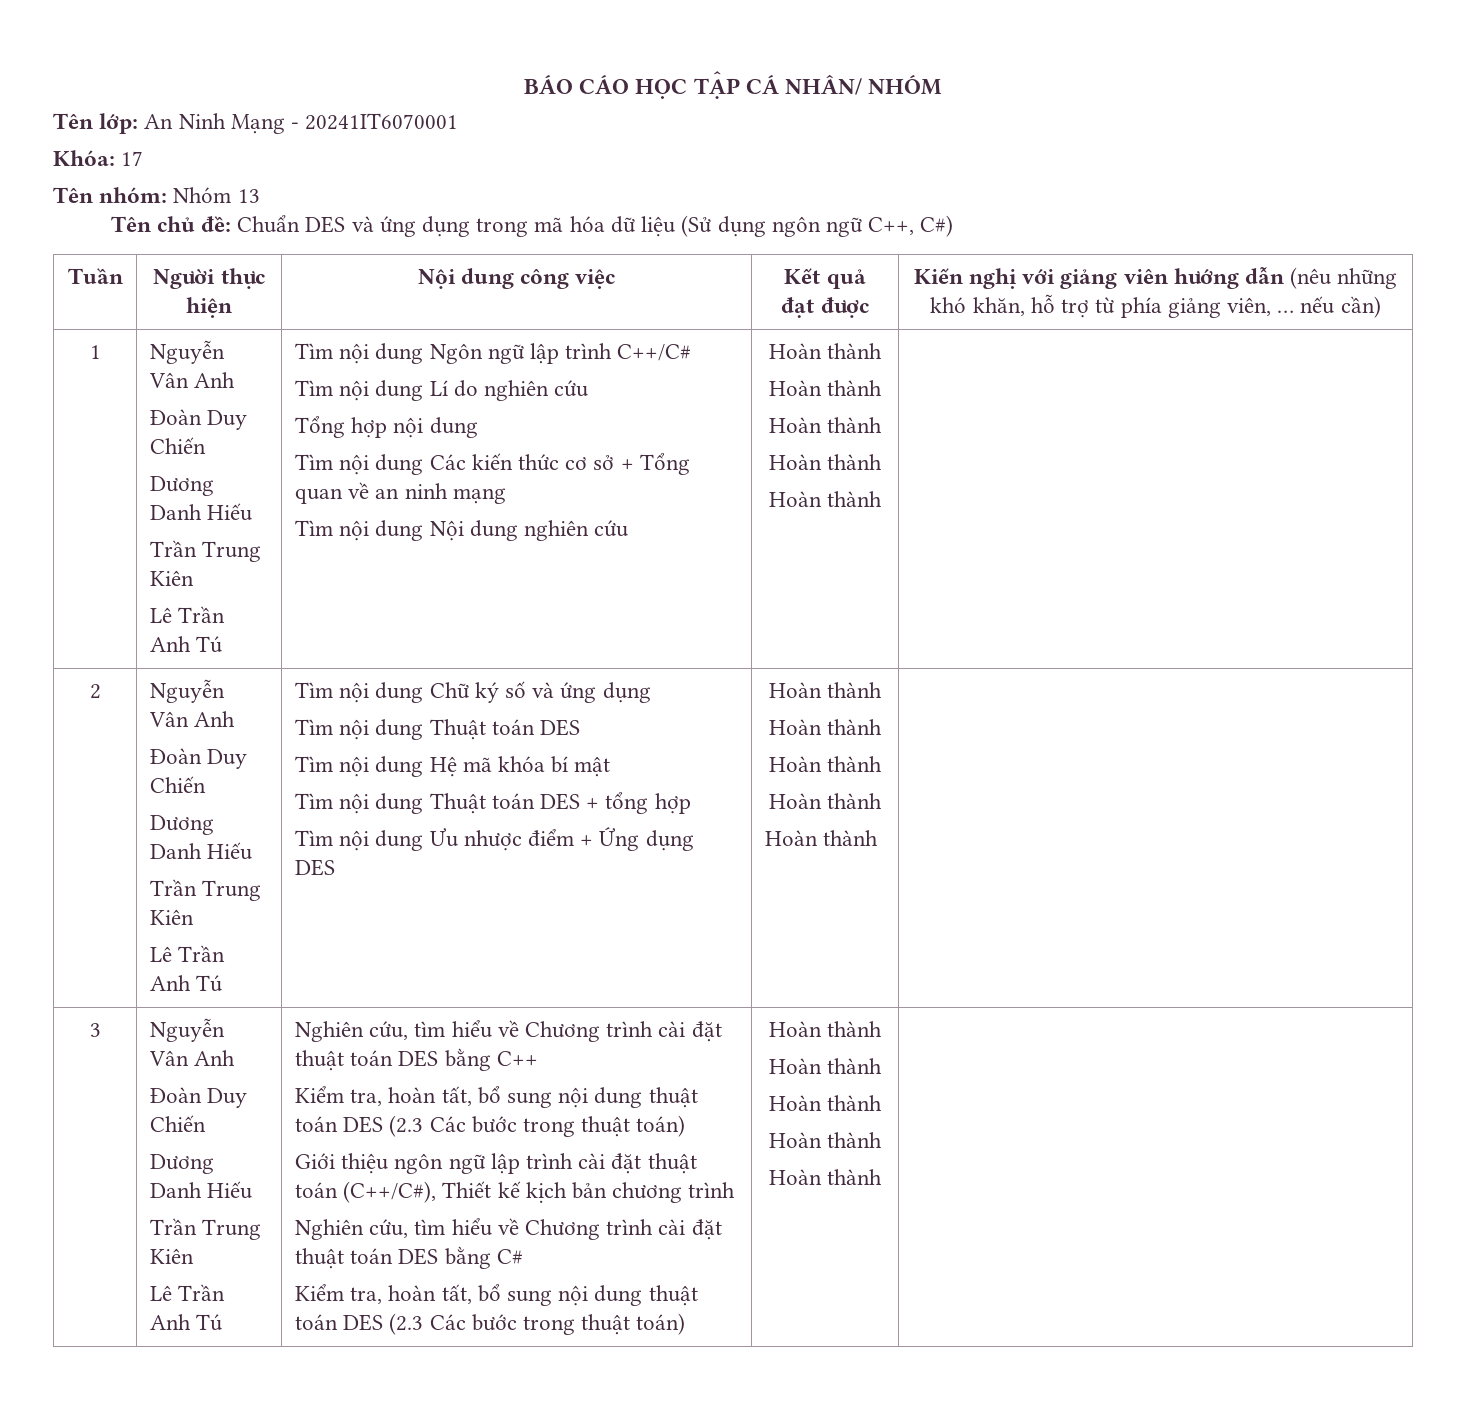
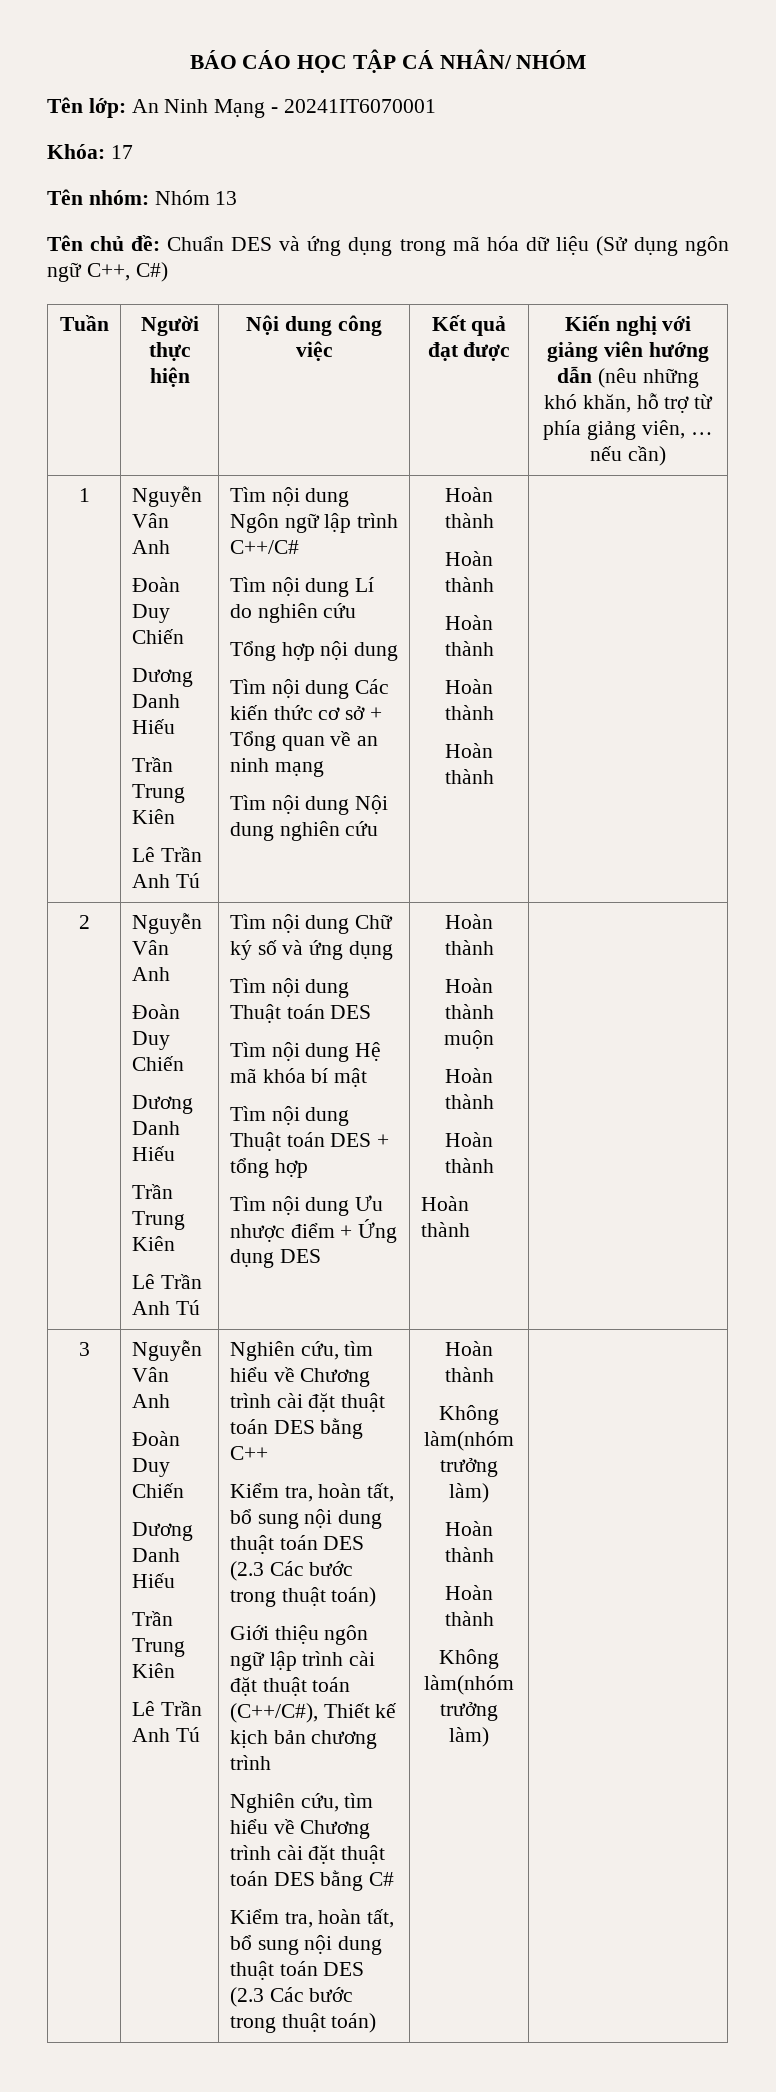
(883, 727) none -> [444,1030,494,1049] muộn
[768,1058,883,1074] [768,1095,883,1111] [768,1132,883,1148] [768,1169,883,1185] Hoàn thành // Hoàn thành // Hoàn thành // Hoàn thành -> [439,1405,499,1425] [424,1431,514,1451] [440,1458,498,1477] [449,1483,489,1503] [445,1521,493,1536] [444,1547,494,1562] [445,1585,493,1600] [444,1611,494,1626] [439,1649,499,1669] [424,1675,514,1695] [440,1702,498,1721] [449,1727,489,1747] Không làm(nhóm trưởng làm) // Hoàn thành // Hoàn thành // Không làm(nhóm trưởng làm)

